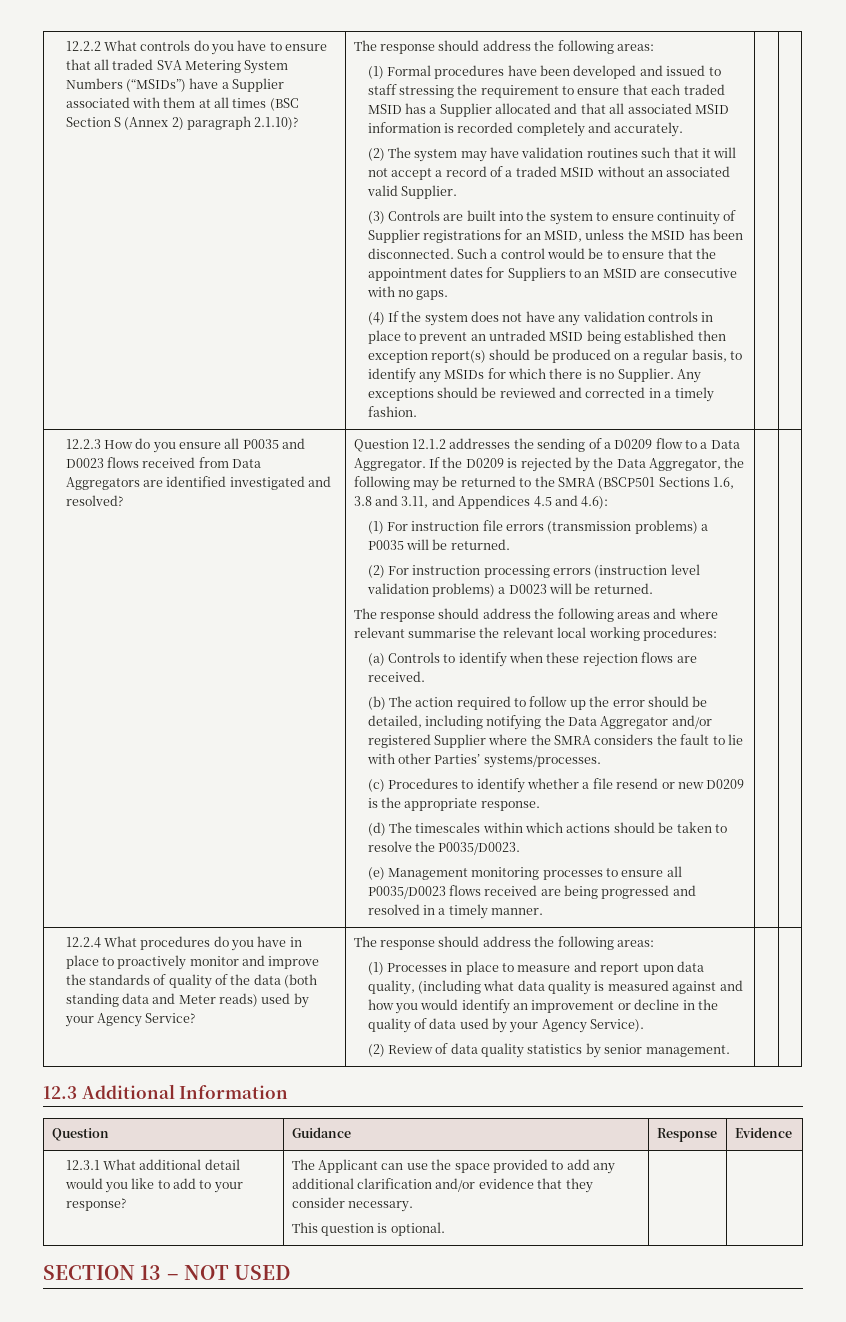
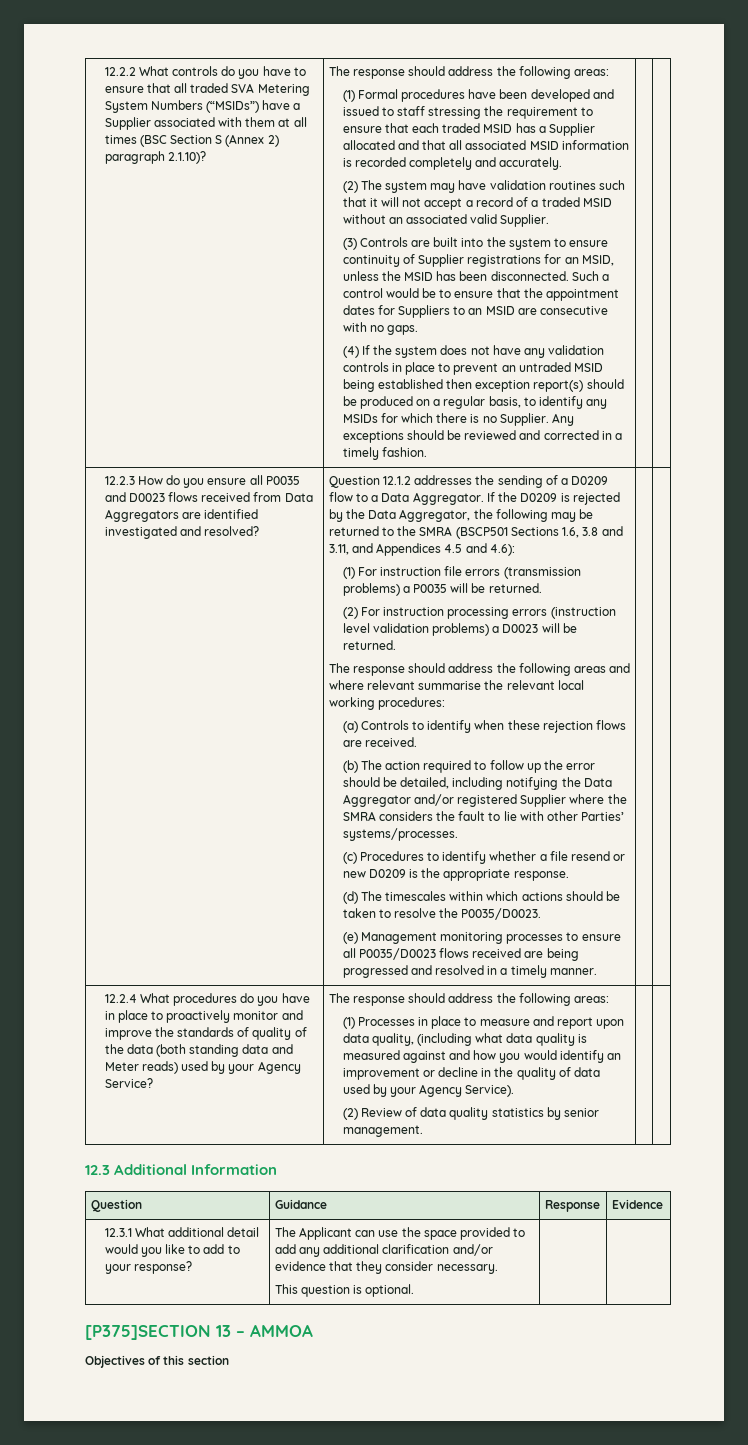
[43,1265,135,1280] SECTION -> [85,1325,211,1340] [P375]SECTION
[183,1265,291,1280] NOT USED -> [250,1324,313,1337] [85,1355,229,1368] AMMOA // Objectives of this section

